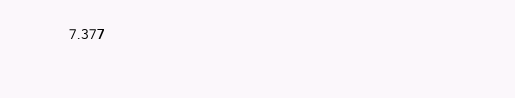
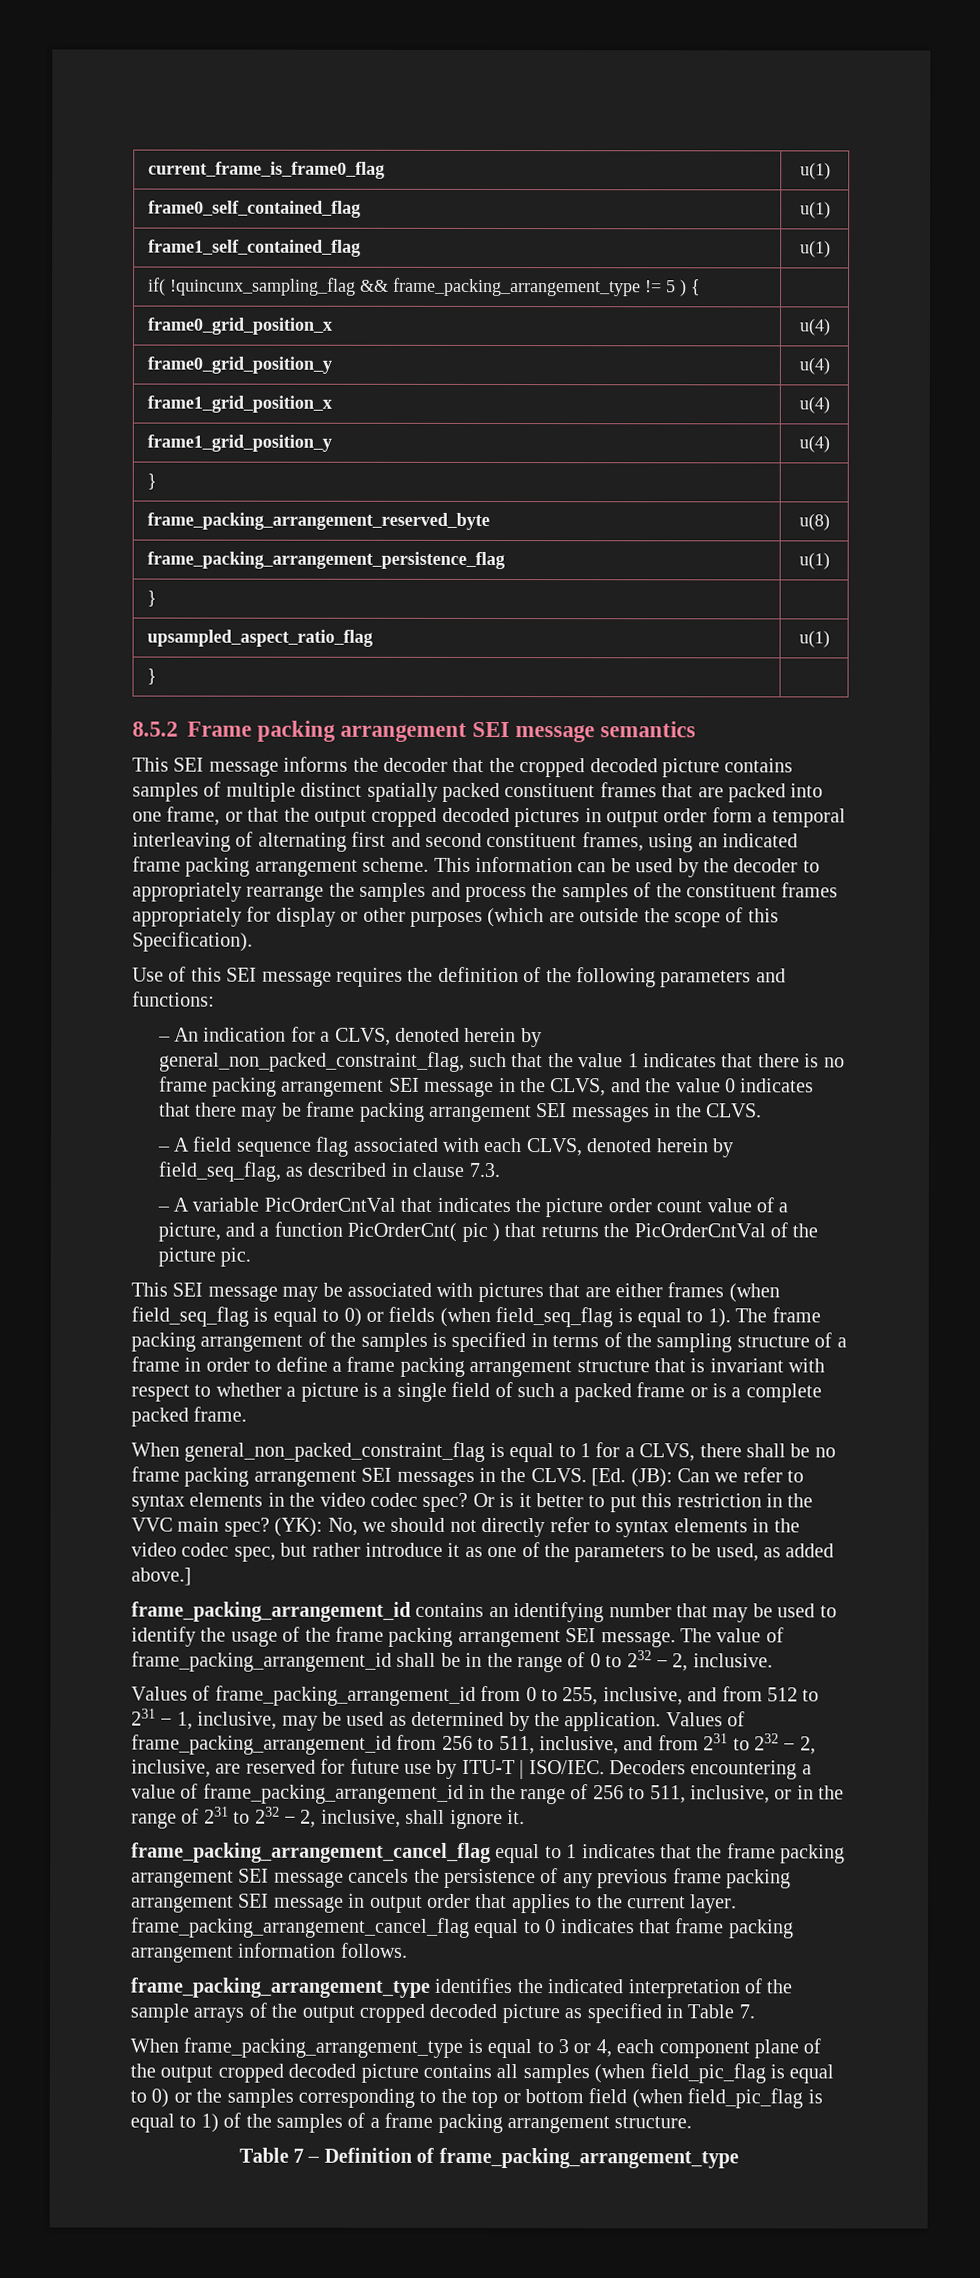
[69,29,106,39] 7.377 -> [148,161,386,179] [799,162,831,180] [148,200,362,218] [799,201,831,219] [148,239,362,257] [799,240,831,258] [148,277,702,297] [147,317,334,335] [798,318,831,336] [147,356,333,374] [798,357,830,375] [147,395,333,413] [798,396,830,414] [147,434,333,452] [798,435,830,453] [147,473,158,490] [147,512,491,531] [798,513,830,531] [147,551,506,570] [798,552,830,570] [147,590,158,607] [147,629,374,647] [798,630,830,648] [147,668,158,685] [132,720,697,743] [132,756,794,778] [132,781,824,803] [132,806,846,828] [132,831,798,853] [132,856,820,878] [132,882,839,903] [132,906,779,928] [132,931,253,952] [132,966,786,988] [132,991,215,1007] [157,1026,542,1048] [158,1051,845,1072] [158,1076,815,1098] [158,1101,762,1123] [156,1136,734,1158] [157,1161,500,1182] [156,1197,789,1218] [157,1221,819,1243] [157,1247,251,1267] [131,1282,780,1303] [131,1306,821,1328] [131,1331,847,1353] [131,1356,826,1378] [131,1381,822,1403] [131,1406,248,1427] [131,1441,836,1463] [131,1466,805,1488] [131,1492,814,1513] [131,1517,800,1538] [131,1542,835,1563] [131,1567,192,1586] [131,1601,837,1623] [131,1626,784,1648] [131,1650,773,1673] [131,1685,820,1706] [131,1708,746,1732] [131,1733,816,1755] [131,1758,812,1780] [131,1783,845,1805] [131,1806,525,1830] [131,1842,846,1864] [131,1868,791,1889] [131,1893,738,1914] [131,1917,794,1939] [130,1942,408,1963] [130,1977,793,1999] [130,2002,755,2024] [130,2037,822,2059] [130,2063,835,2084] [130,2088,823,2109] [130,2112,693,2134] [238,2147,739,2169] current_frame_is_frame0_flag | u(1) // frame0_self_contained_flag | u(1) // frame1_self_contained_flag | u(1) // if( !quincunx_sampling_flag && frame_packing_arrangement_type != 5 ) { | // frame0_grid_position_x | u(4) // frame0_grid_position_y | u(4) // frame1_grid_position_x | u(4) // frame1_grid_position_y | u(4) // } | // frame_packing_arrangement_reserved_byte | u(8) // frame_packing_arrangement_persistence_flag | u(1) // } | // upsampled_aspect_ratio_flag | u(1) // } | // 8.5.2 Frame packing arrangement SEI message semantics // This SEI message informs the decoder that the cropped decoded picture contains samples of multiple distinct spatially packed constituent frames that are packed into one frame, or that the output cropped decoded pictures in output order form a temporal interleaving of alternating first and second constituent frames, using an indicated frame packing arrangement scheme. This information can be used by the decoder to appropriately rearrange the samples and process the samples of the constituent frames appropriately for display or other purposes (which are outside the scope of this Specification). // Use of this SEI message requires the definition of the following parameters and functions: // – An indication for a CLVS, denoted herein by general_non_packed_constraint_flag, such that the value 1 indicates that there is no frame packing arrangement SEI message in the CLVS, and the value 0 indicates that there may be frame packing arrangement SEI messages in the CLVS. // – A field sequence flag associated with each CLVS, denoted herein by field_seq_flag, as described in clause 7.3. // – A variable PicOrderCntVal that indicates the picture order count value of a picture, and a function PicOrderCnt( pic ) that returns the PicOrderCntVal of the picture pic. // This SEI message may be associated with pictures that are either frames (when field_seq_flag is equal to 0) or fields (when field_seq_flag is equal to 1). The frame packing arrangement of the samples is specified in terms of the sampling structure of a frame in order to define a frame packing arrangement structure that is invariant with respect to whether a picture is a single field of such a packed frame or is a complete packed frame. // When general_non_packed_constraint_flag is equal to 1 for a CLVS, there shall be no frame packing arrangement SEI messages in the CLVS. [Ed. (JB): Can we refer to syntax elements in the video codec spec? Or is it better to put this restriction in the VVC main spec? (YK): No, we should not directly refer to syntax elements in the video codec spec, but rather introduce it as one of the parameters to be used, as added above.] // frame_packing_arrangement_id contains an identifying number that may be used to identify the usage of the frame packing arrangement SEI message. The value of frame_packing_arrangement_id shall be in the range of 0 to 232 − 2, inclusive. // Values of frame_packing_arrangement_id from 0 to 255, inclusive, and from 512 to 231 − 1, inclusive, may be used as determined by the application. Values of frame_packing_arrangement_id from 256 to 511, inclusive, and from 231 to 232 − 2, inclusive, are reserved for future use by ITU-T | ISO/IEC. Decoders encountering a value of frame_packing_arrangement_id in the range of 256 to 511, inclusive, or in the range of 231 to 232 − 2, inclusive, shall ignore it. // frame_packing_arrangement_cancel_flag equal to 1 indicates that the frame packing arrangement SEI message cancels the persistence of any previous frame packing arrangement SEI message in output order that applies to the current layer. frame_packing_arrangement_cancel_flag equal to 0 indicates that frame packing arrangement information follows. // frame_packing_arrangement_type identifies the indicated interpretation of the sample arrays of the output cropped decoded picture as specified in Table 7. // When frame_packing_arrangement_type is equal to 3 or 4, each component plane of the output cropped decoded picture contains all samples (when field_pic_flag is equal to 0) or the samples corresponding to the top or bottom field (when field_pic_flag is equal to 1) of the samples of a frame packing arrangement structure. // Table 7 – Definition of frame_packing_arrangement_type

